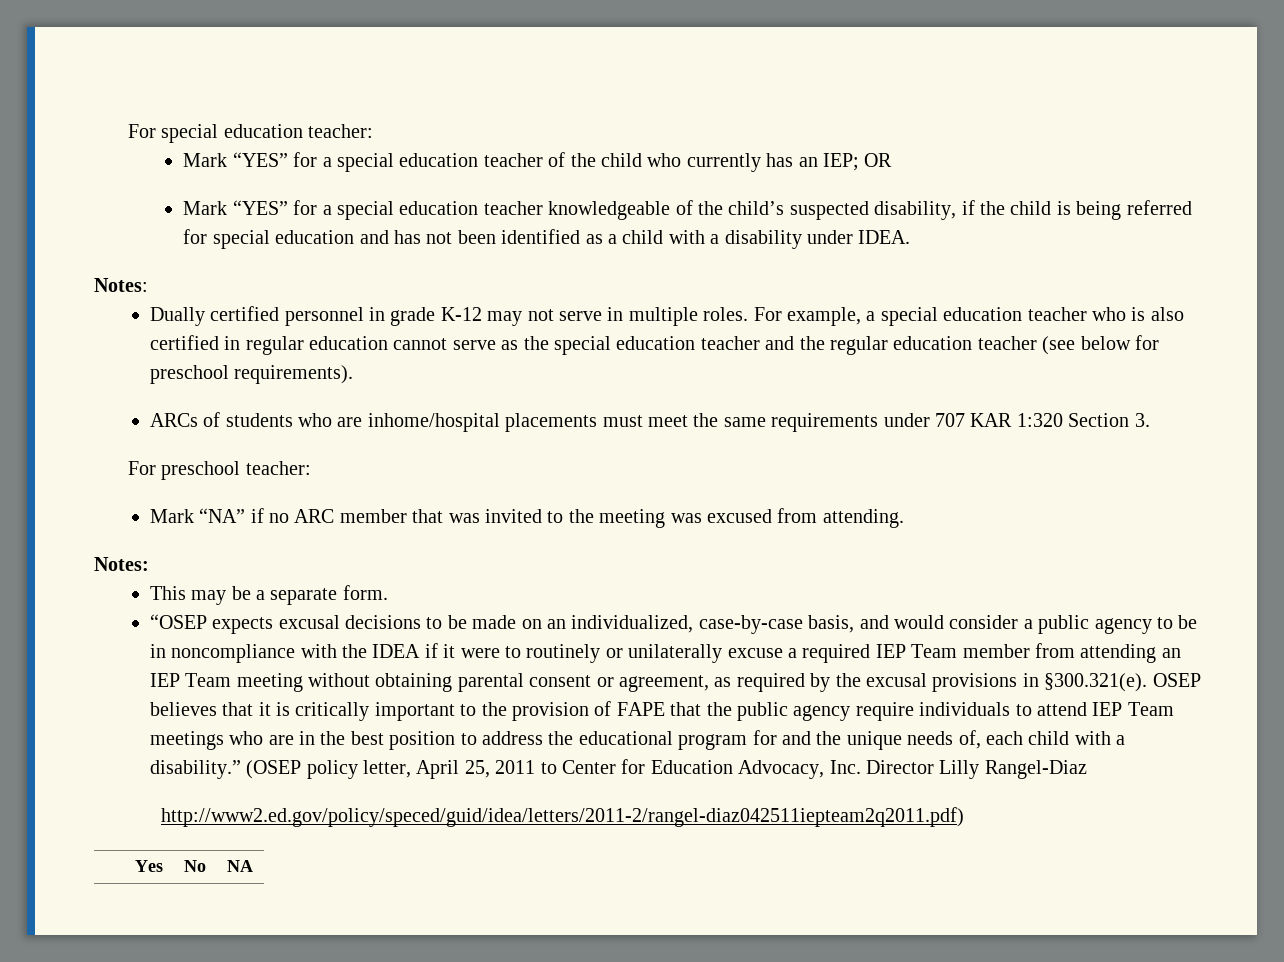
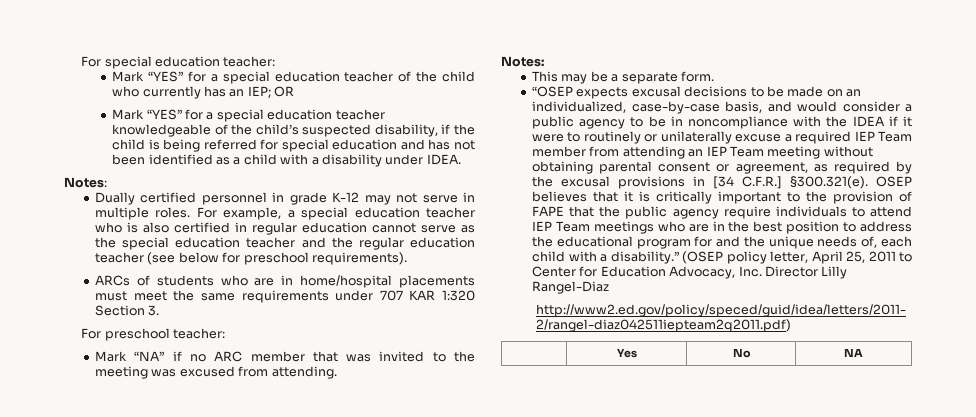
[367,413,500,432] inhome/hospital -> [281,275,393,288] in home/hospital
(1039, 680) none -> [713,176,783,189] [34 C.F.R.]

